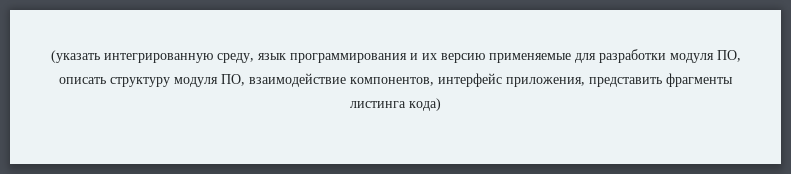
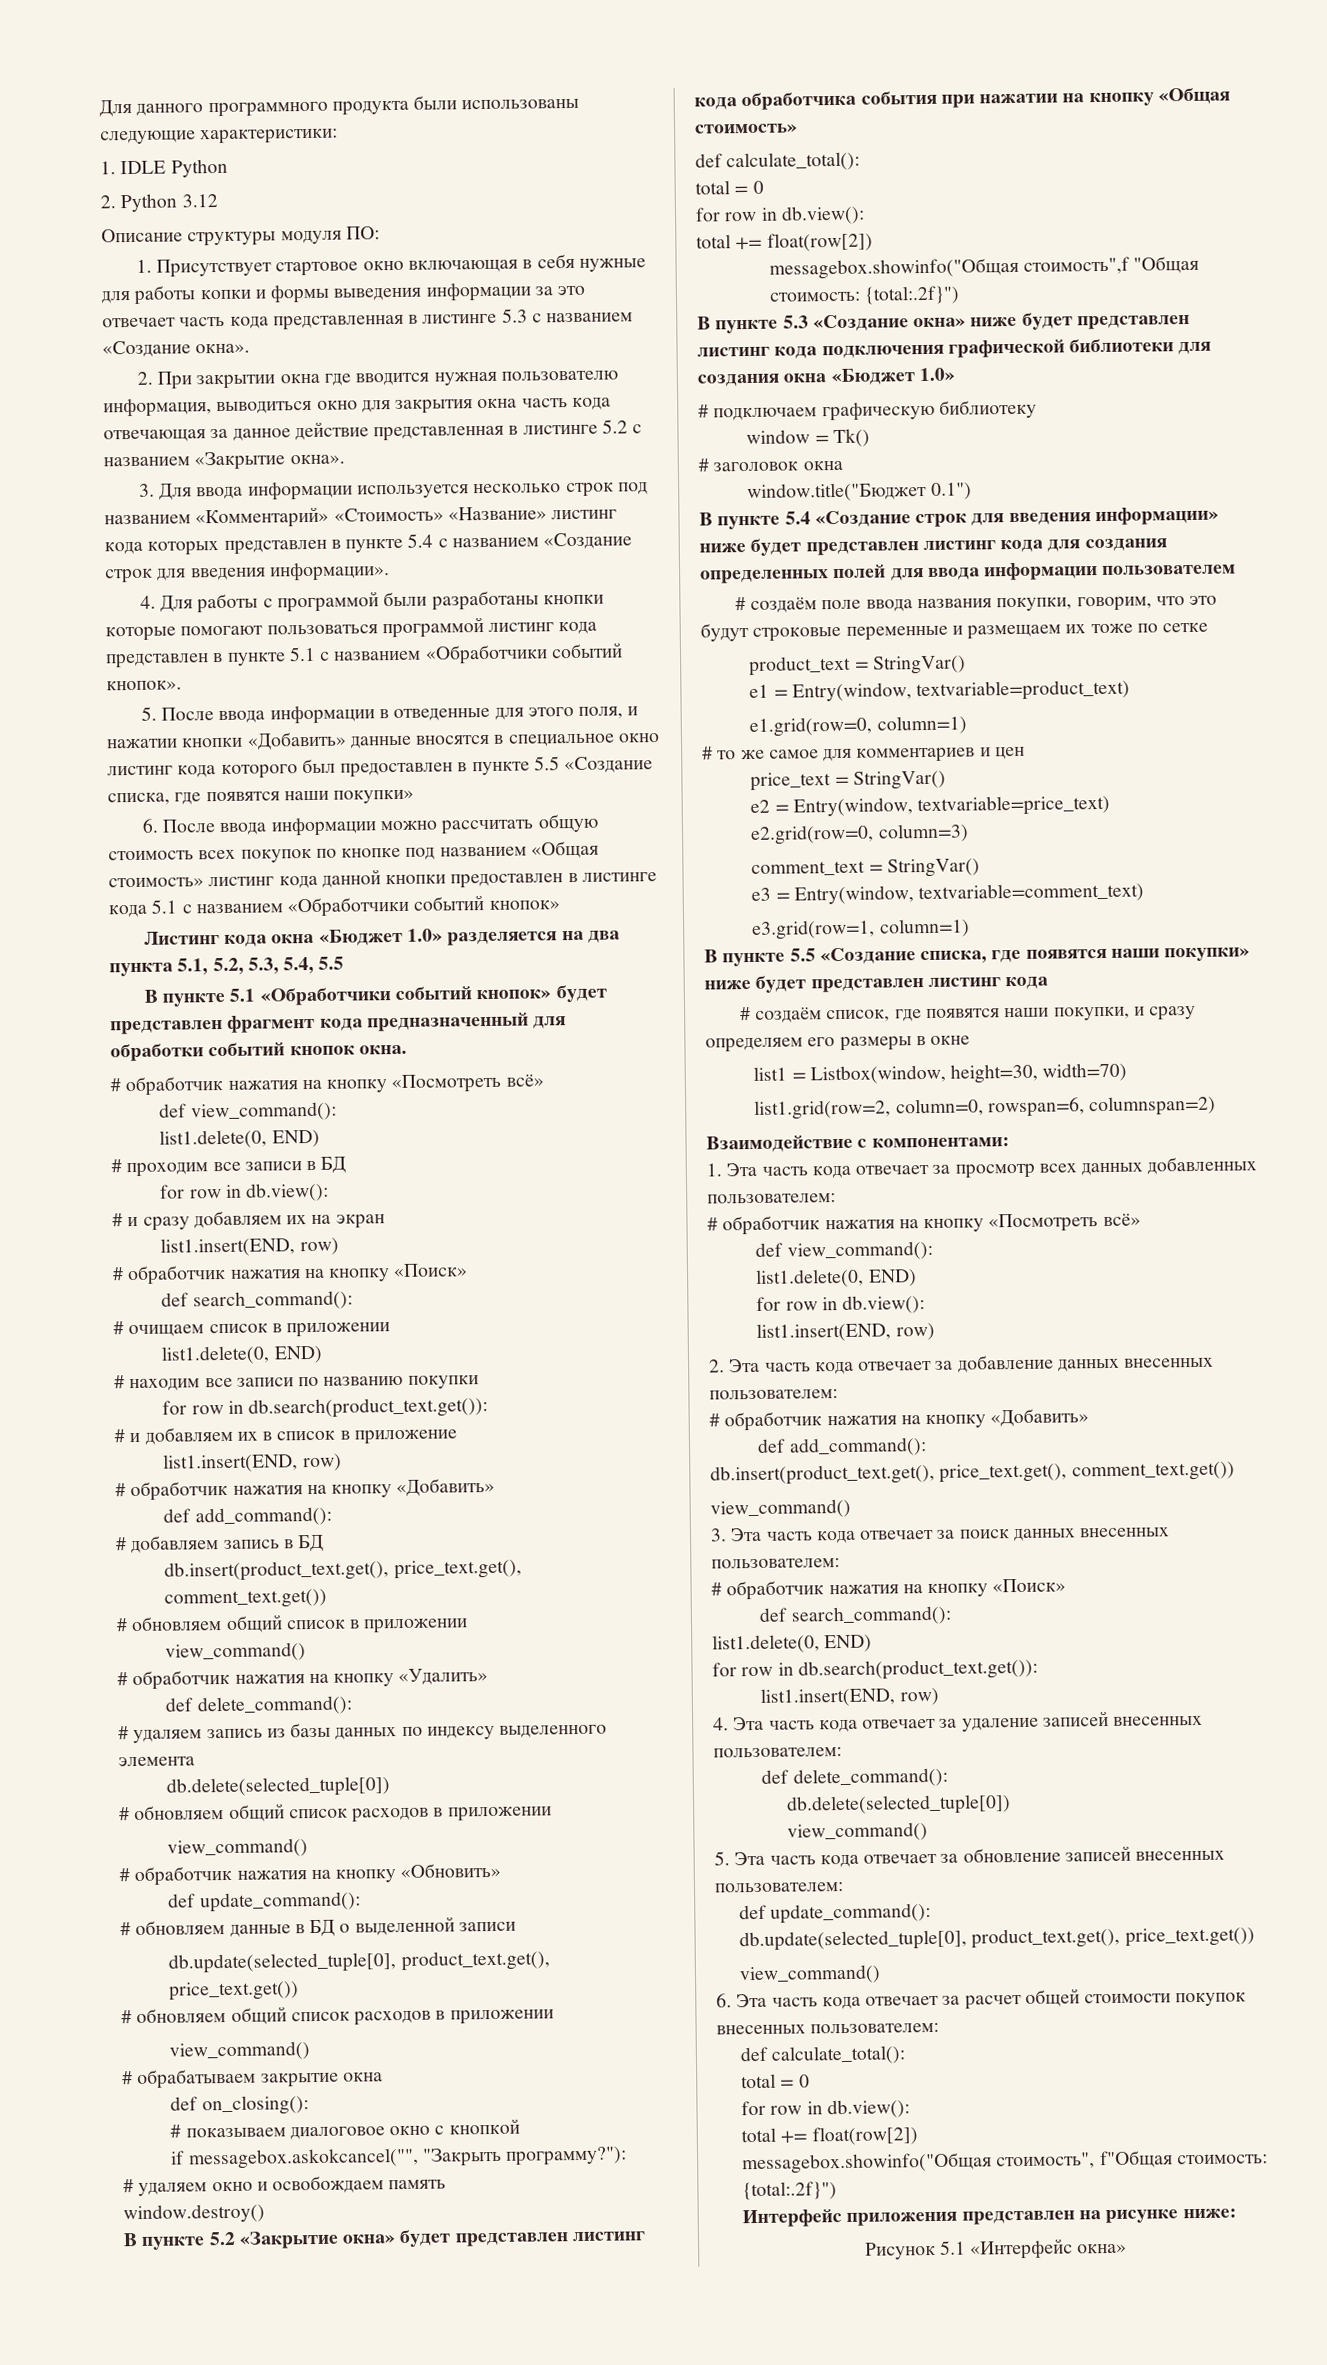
[50,49,741,63] [59,73,733,87] [350,98,441,111] (указать интегрированную среду, язык программирования и их версию применяемые для разработки модуля ПО, описать структуру модуля ПО, взаимодействие компонентов, интерфейс приложения, представить фрагменты листинга кода) -> [99,95,580,118] [100,128,339,145] [100,158,228,178] [100,193,218,213] [101,226,380,247] [135,253,646,278] [101,282,586,305] [102,308,634,331] [102,340,251,358] [136,370,618,390] [103,397,611,418] [103,419,643,443] [103,451,345,471] [138,481,648,501] [104,506,618,529] [104,532,633,556] [105,562,390,584] [139,590,604,614] [105,617,598,642] [105,642,623,669] [106,680,182,691] [140,705,639,725] [106,731,660,750] [107,756,654,780] [107,789,415,806] [141,813,599,837] [108,840,599,863] [108,869,657,889] [108,895,560,918] [143,928,620,947] [109,956,345,977] [143,984,607,1007] [110,1012,567,1035] [110,1042,407,1062] [110,1073,544,1097] [159,1101,337,1122] [159,1129,320,1149] [111,1156,347,1178] [159,1182,330,1202] [112,1210,385,1231] [160,1237,339,1257] [112,1263,469,1286] [161,1290,353,1311] [113,1321,391,1338] [161,1345,323,1365] [114,1375,479,1392] [162,1396,489,1419] [114,1426,457,1445] [163,1453,342,1473] [115,1477,496,1502] [163,1506,332,1527] [115,1534,325,1554] [164,1559,522,1582] [164,1588,328,1609] [116,1614,469,1634] [165,1642,307,1662] [117,1668,489,1691] [165,1695,353,1716] [118,1722,608,1744] [118,1756,195,1767] [166,1776,391,1798] [119,1803,552,1823] [167,1838,309,1858] [119,1862,502,1887] [168,1891,361,1913] [120,1916,516,1937] [168,1950,550,1974] [169,1981,300,2001] [121,2006,554,2026] [169,2041,311,2061] [122,2068,383,2090] [170,2095,309,2116] [170,2118,520,2140] [170,2146,628,2170] [123,2175,447,2197] [123,2203,265,2224] [123,2229,645,2250] [694,87,1230,111] [695,123,798,134] [695,151,861,172] [695,180,764,195] [695,205,865,225] [696,232,873,252] [768,255,1200,280] [768,285,960,305] [697,312,1190,334] [697,338,1212,359] [697,367,955,387] [698,399,1037,422] [746,428,870,448] [698,458,843,472] [747,481,972,503] [699,506,1219,530] [699,538,1167,556] [700,562,1237,584] [734,595,1218,613] [700,622,1209,642] [749,655,966,676] [749,679,1131,702] [749,715,967,737] [702,746,1025,763] [750,770,946,791] [750,794,1111,817] [750,823,969,845] [751,858,980,878] [751,882,1145,905] [752,918,970,940] [704,947,1251,967] [704,975,1049,993] [739,1005,1197,1023] [705,1035,971,1053] [753,1062,1128,1085] [754,1095,1217,1120] [706,1134,1010,1153] [706,1156,1258,1179] [707,1193,836,1204] [707,1213,1141,1236] [755,1240,933,1261] [755,1268,917,1288] [756,1295,926,1314] [756,1322,935,1342] [709,1354,1215,1375] [709,1389,838,1400] [709,1408,1090,1432] [757,1437,927,1457] [710,1461,1235,1486] [710,1498,851,1519] [710,1527,1171,1544] [711,1558,840,1569] [711,1578,1067,1601] [759,1605,952,1626] [712,1634,873,1654] [712,1658,1038,1681] [760,1687,939,1707] [713,1710,1204,1733] [713,1747,842,1758] [761,1767,948,1788] [785,1794,1011,1816] [786,1822,928,1842] [714,1845,1226,1868] [714,1882,844,1893] [739,1903,932,1924] [739,1927,1255,1952] [739,1964,882,1985] [716,1988,1247,2010] [716,2022,940,2035] [740,2045,907,2065] [741,2073,810,2089] [741,2099,910,2119] [741,2126,918,2146] [742,2150,1268,2175] [742,2181,838,2201] [742,2208,1237,2228] [864,2238,1128,2260] Для данного программного продукта были использованы следующие характеристики: // 1. IDLE Python // 2. Python 3.12 // Описание структуры модуля ПО: // 1. Присутствует стартовое окно включающая в себя нужные для работы копки и формы выведения информации за это отвечает часть кода представленная в листинге 5.3 с названием «Создание окна». // 2. При закрытии окна где вводится нужная пользователю информация, выводиться окно для закрытия окна часть кода отвечающая за данное действие представленная в листинге 5.2 с названием «Закрытие окна». // 3. Для ввода информации используется несколько строк под названием «Комментарий» «Стоимость» «Название» листинг кода которых представлен в пункте 5.4 с названием «Создание строк для введения информации». // 4. Для работы с программой были разработаны кнопки которые помогают пользоваться программой листинг кода представлен в пункте 5.1 с названием «Обработчики событий кнопок». // 5. После ввода информации в отведенные для этого поля, и нажатии кнопки «Добавить» данные вносятся в специальное окно листинг кода которого был предоставлен в пункте 5.5 «Создание списка, где появятся наши покупки» // 6. После ввода информации можно рассчитать общую стоимость всех покупок по кнопке под названием «Общая стоимость» листинг кода данной кнопки предоставлен в листинге кода 5.1 с названием «Обработчики событий кнопок» // Листинг кода окна «Бюджет 1.0» разделяется на два пункта 5.1, 5.2, 5.3, 5.4, 5.5 // В пункте 5.1 «Обработчики событий кнопок» будет представлен фрагмент кода предназначенный для обработки событий кнопок окна. // # обработчик нажатия на кнопку «Посмотреть всё» // def view_command(): // list1.delete(0, END) // # проходим все записи в БД // for row in db.view(): // # и сразу добавляем их на экран // list1.insert(END, row) // # обработчик нажатия на кнопку «Поиск» // def search_command(): // # очищаем список в приложении // list1.delete(0, END) // # находим все записи по названию покупки // for row in db.search(product_text.get()): // # и добавляем их в список в приложение // list1.insert(END, row) // # обработчик нажатия на кнопку «Добавить» // def add_command(): // # добавляем запись в БД // db.insert(product_text.get(), price_text.get(), comment_text.get()) // # обновляем общий список в приложении // view_command() // # обработчик нажатия на кнопку «Удалить» // def delete_command(): // # удаляем запись из базы данных по индексу выделенного элемента // db.delete(selected_tuple[0]) // # обновляем общий список расходов в приложении // view_command() // # обработчик нажатия на кнопку «Обновить» // def update_command(): // # обновляем данные в БД о выделенной записи // db.update(selected_tuple[0], product_text.get(), price_text.get()) // # обновляем общий список расходов в приложении // view_command() // # обрабатываем закрытие окна // def on_closing(): // # показываем диалоговое окно с кнопкой // if messagebox.askokcancel("", "Закрыть программу?"): // # удаляем окно и освобождаем память // window.destroy() // В пункте 5.2 «Закрытие окна» будет представлен листинг кода обработчика события при нажатии на кнопку «Общая стоимость» // def calculate_total(): // total = 0 // for row in db.view(): // total += float(row[2]) // messagebox.showinfo("Общая стоимость",f "Общая стоимость: {total:.2f}") // В пункте 5.3 «Создание окна» ниже будет представлен листинг кода подключения графической библиотеки для создания окна «Бюджет 1.0» // # подключаем графическую библиотеку // window = Tk() // # заголовок окна // window.title("Бюджет 0.1") // В пункте 5.4 «Создание строк для введения информации» ниже будет представлен листинг кода для создания определенных полей для ввода информации пользователем // # создаём поле ввода названия покупки, говорим, что это будут строковые переменные и размещаем их тоже по сетке // product_text = StringVar() // e1 = Entry(window, textvariable=product_text) // e1.grid(row=0, column=1) // # то же самое для комментариев и цен // price_text = StringVar() // e2 = Entry(window, textvariable=price_text) // e2.grid(row=0, column=3) // comment_text = StringVar() // e3 = Entry(window, textvariable=comment_text) // e3.grid(row=1, column=1) // В пункте 5.5 «Создание списка, где появятся наши покупки» ниже будет представлен листинг кода // # создаём список, где появятся наши покупки, и сразу определяем его размеры в окне // list1 = Listbox(window, height=30, width=70) // list1.grid(row=2, column=0, rowspan=6, columnspan=2) // Взаимодействие с компонентами: // 1. Эта часть кода отвечает за просмотр всех данных добавленных пользователем: // # обработчик нажатия на кнопку «Посмотреть всё» // def view_command(): // list1.delete(0, END) // for row in db.view(): // list1.insert(END, row) // 2. Эта часть кода отвечает за добавление данных внесенных пользователем: // # обработчик нажатия на кнопку «Добавить» // def add_command(): // db.insert(product_text.get(), price_text.get(), comment_text.get()) // view_command() // 3. Эта часть кода отвечает за поиск данных внесенных пользователем: // # обработчик нажатия на кнопку «Поиск» // def search_command(): // list1.delete(0, END) // for row in db.search(product_text.get()): // list1.insert(END, row) // 4. Эта часть кода отвечает за удаление записей внесенных пользователем: // def delete_command(): // db.delete(selected_tuple[0]) // view_command() // 5. Эта часть кода отвечает за обновление записей внесенных пользователем: // def update_command(): // db.update(selected_tuple[0], product_text.get(), price_text.get()) // view_command() // 6. Эта часть кода отвечает за расчет общей стоимости покупок внесенных пользователем: // def calculate_total(): // total = 0 // for row in db.view(): // total += float(row[2]) // messagebox.showinfo("Общая стоимость", f"Общая стоимость: {total:.2f}") // Интерфейс приложения представлен на рисунке ниже: // Рисунок 5.1 «Интерфейс окна»

